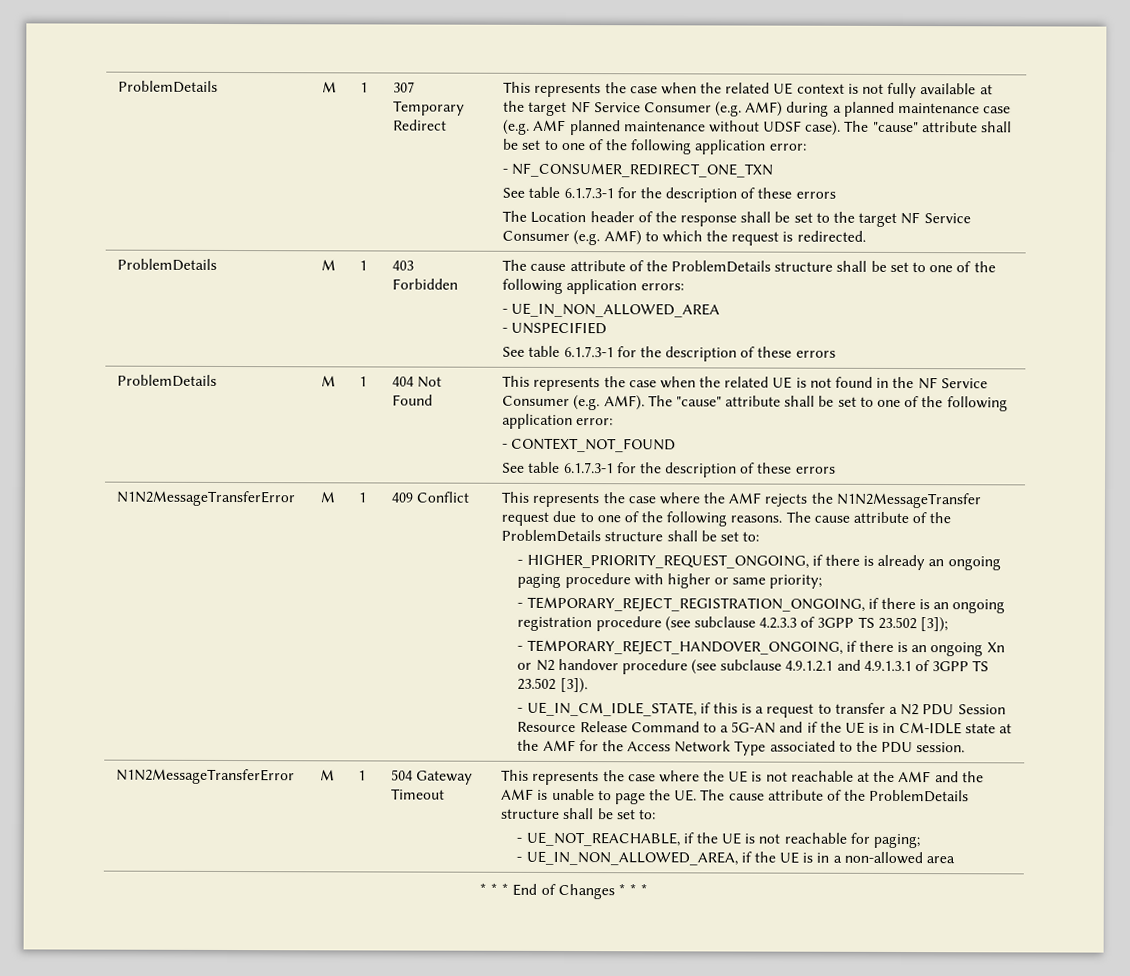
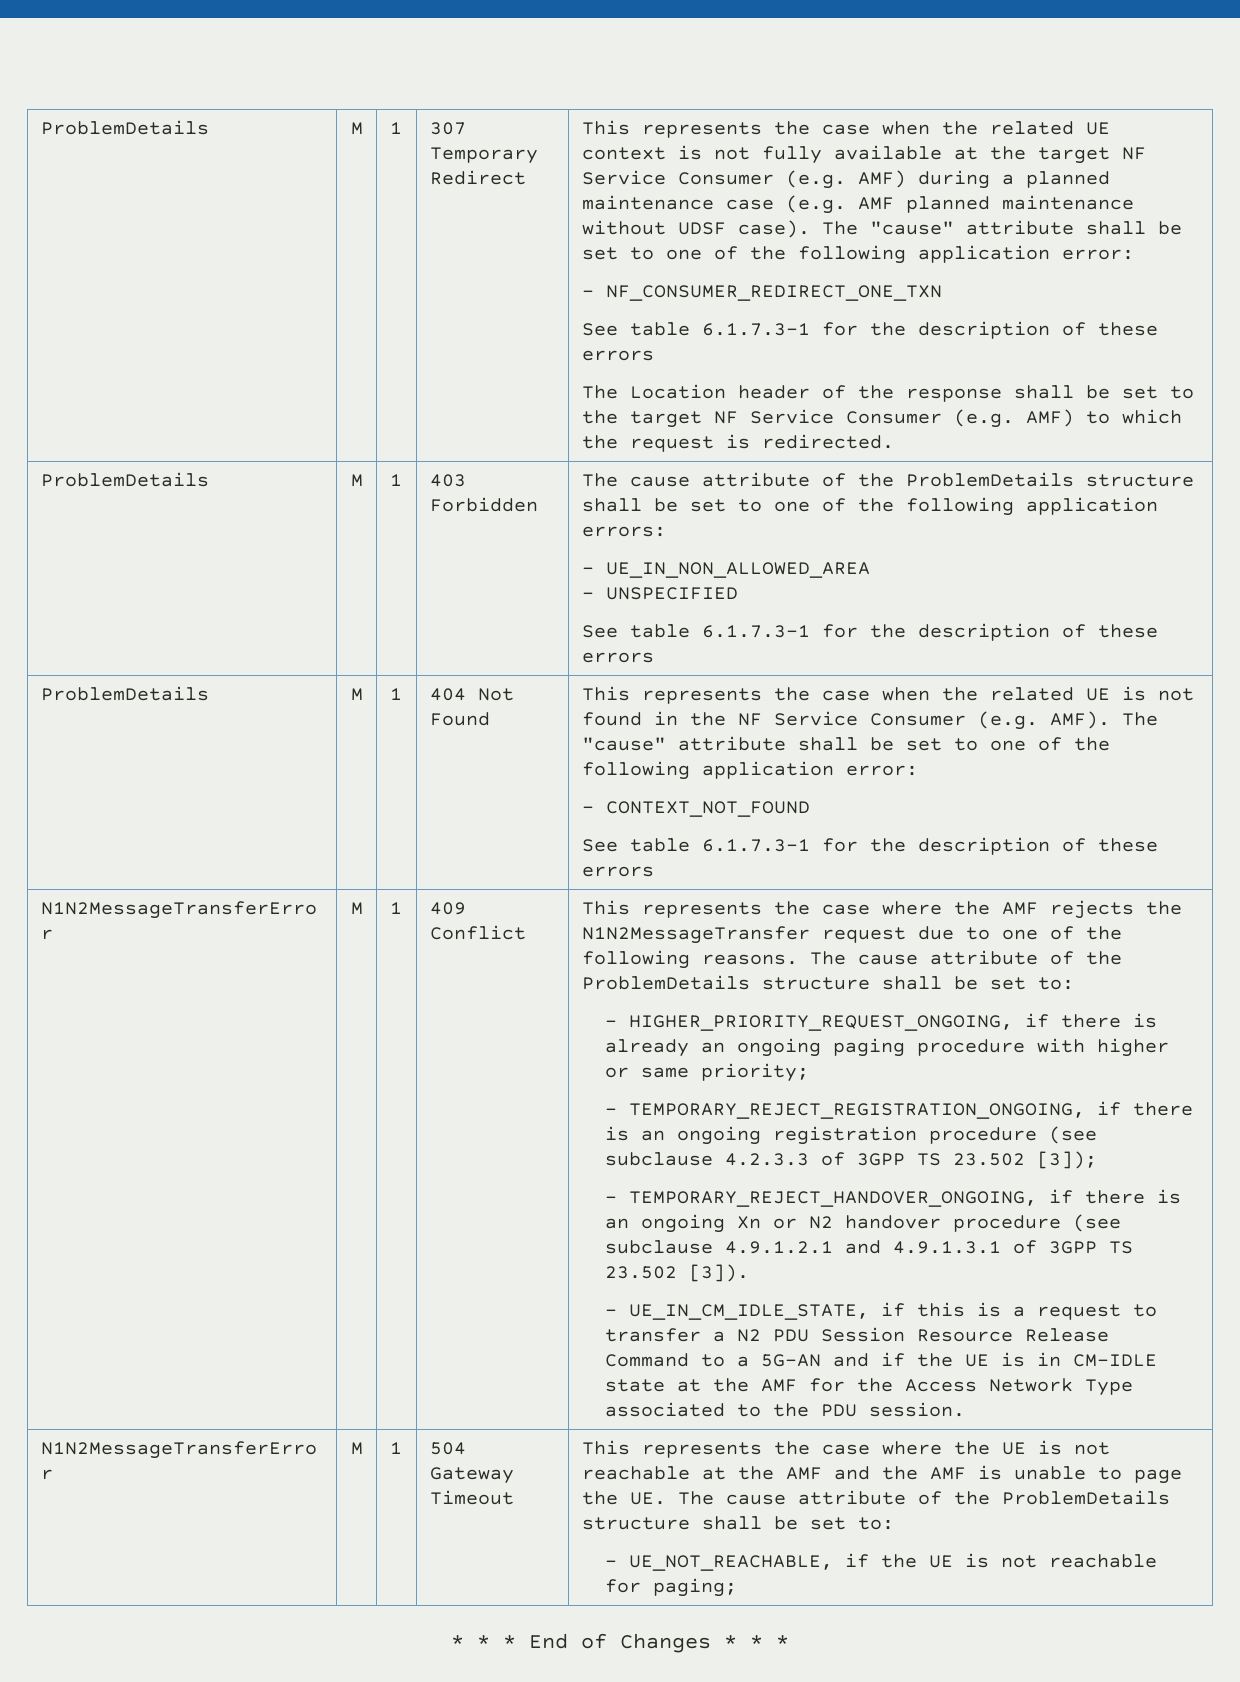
[516,850,956,866] // - UE_IN_NON_ALLOWED_AREA, if the UE is in a non-allowed area -> (738, 1587) none

